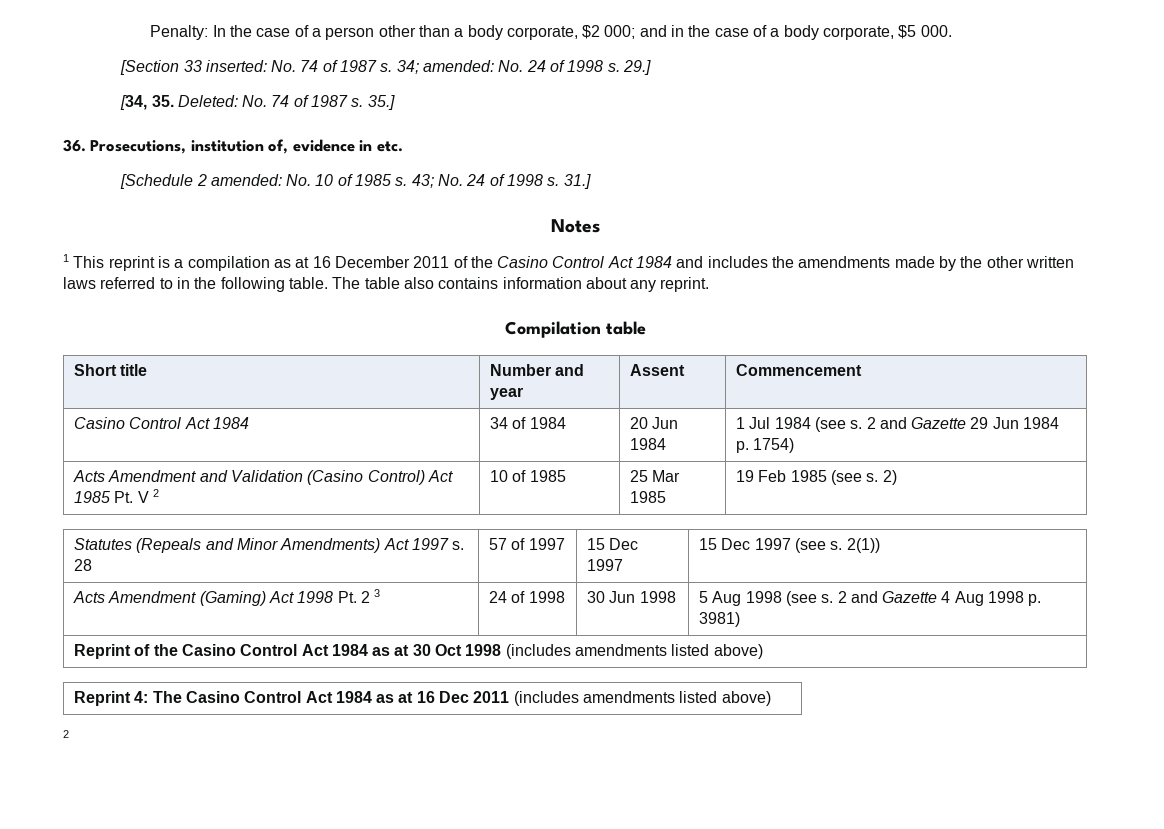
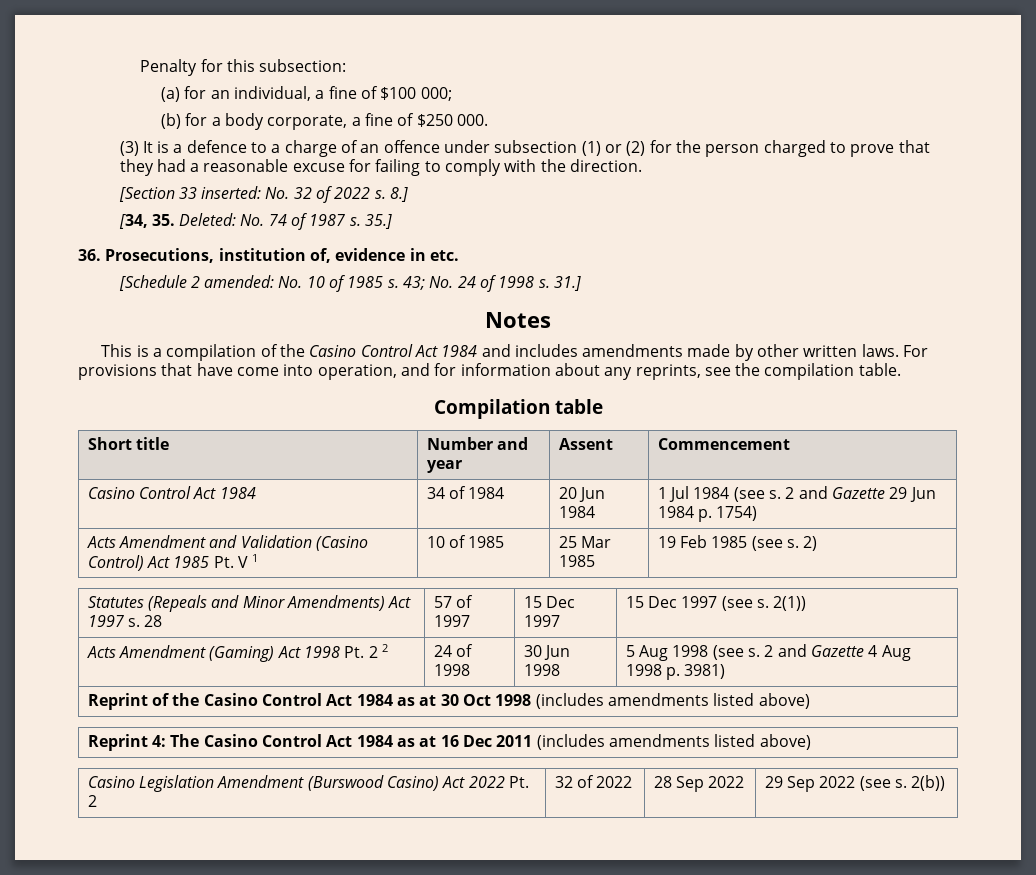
[150,25,952,40] [120,60,651,75] Penalty: In the case of a person other than a body corporate, $2 000; and in the case of a body corporate, $5 000. // [Section 33 inserted: No. 74 of 1987 s. 34; amended: No. 24 of 1998 s. 29.] -> [140,59,347,76] [160,86,452,102] [160,113,488,130] [119,140,930,157] [119,159,643,176] [118,186,409,203] Penalty for this subsection: // (a) for an individual, a fine of $100 000; // (b) for a body corporate, a fine of $250 000. // (3) It is a defence to a charge of an offence under subsection (1) or (2) for the person charged to prove that they had a reasonable excuse for failing to comply with the direction. // [Section 33 inserted: No. 32 of 2022 s. 8.]
[63,254,450,271] 1 This reprint is a compilation as at 16 December 2011 -> [101,344,257,361] This is a compilation
[772,256,795,268] the -> (578, 350) none
[960,256,983,268] the -> (754, 352) none
[63,277,710,292] laws referred to in the following table. The table also contains information about any reprint. -> [861,344,929,357] [78,363,901,380] laws. For provisions that have come into operation, and for information about any reprints, see the compilation table.
[152,489,159,497] 2 -> [252,554,259,562] 1
[374,589,381,597] 3 -> [381,644,388,652] 2
[63,730,69,738] // 2 -> [87,775,529,792] [87,795,97,807] [554,775,633,788] [653,776,745,792] [764,775,946,792] // Casino Legislation Amendment (Burswood Casino) Act 2022 Pt. 2 | 32 of 2022 | 28 Sep 2022 | 29 Sep 2022 (see s. 2(b))

